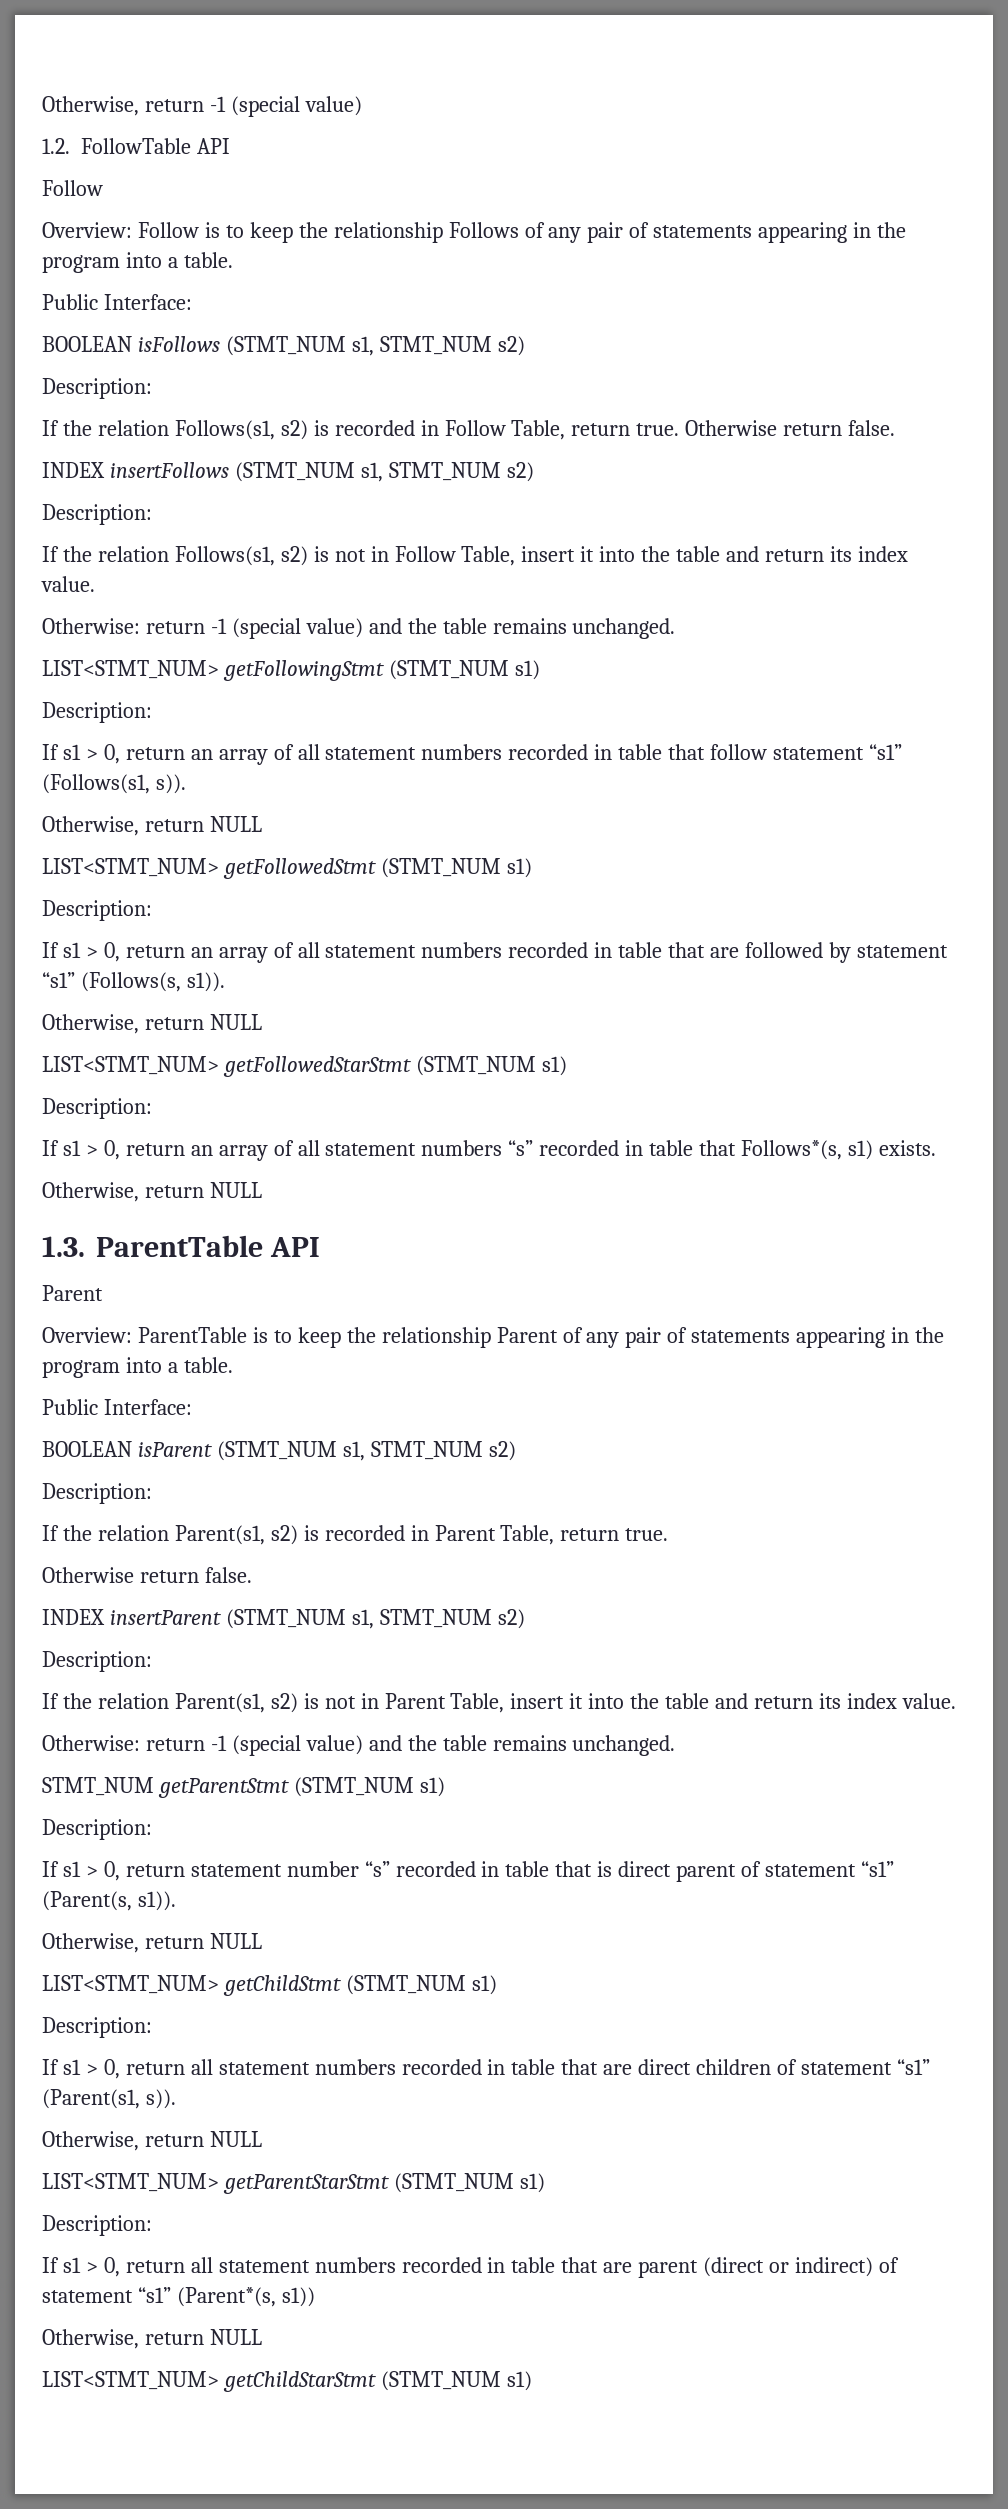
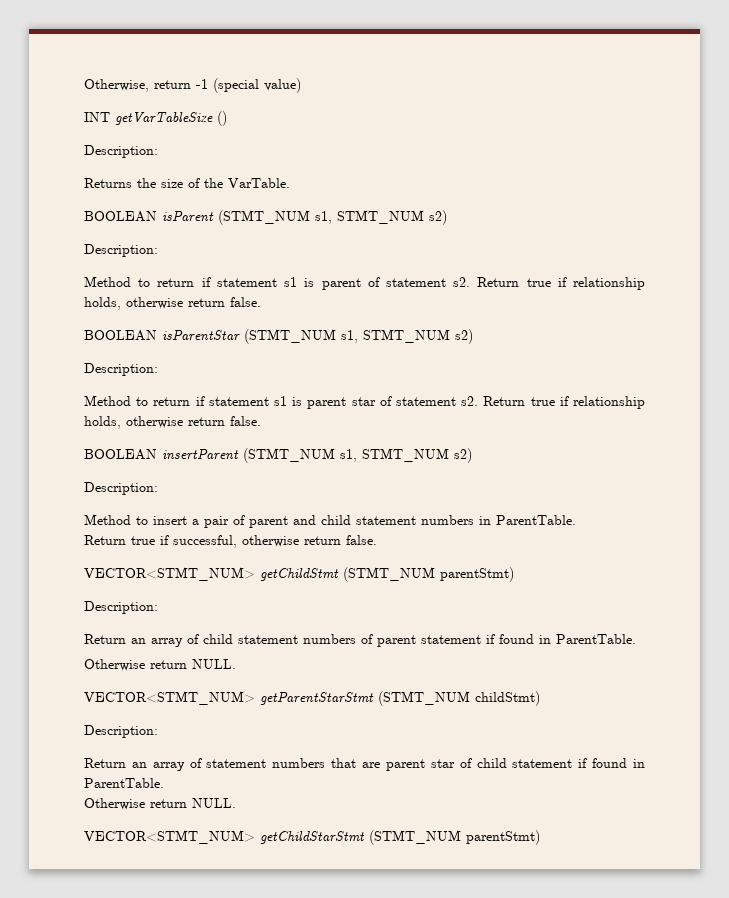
[42,138,230,154] [42,180,103,196] [42,222,907,243] [42,252,233,273] [42,294,192,310] [42,336,525,356] [42,378,152,399] [42,420,896,440] [42,462,534,482] [42,504,152,525] [42,546,908,566] [41,576,95,592] [42,618,676,639] [42,660,540,681] [42,702,152,723] [42,744,902,765] [42,774,186,794] [42,816,262,836] [42,858,532,879] [42,900,152,921] [42,942,948,963] [42,972,225,992] [42,1014,262,1034] [42,1056,567,1077] [42,1098,152,1119] [42,1140,936,1161] [42,1182,262,1202] [42,1235,320,1257] [42,1285,103,1301] [42,1327,945,1348] [42,1357,233,1378] [42,1399,192,1415] 1.2. FollowTable API // Follow // Overview: Follow is to keep the relationship Follows of any pair of statements appearing in the program into a table. // Public Interface: // BOOLEAN isFollows (STMT_NUM s1, STMT_NUM s2) // Description: // If the relation Follows(s1, s2) is recorded in Follow Table, return true. Otherwise return false. // INDEX insertFollows (STMT_NUM s1, STMT_NUM s2) // Description: // If the relation Follows(s1, s2) is not in Follow Table, insert it into the table and return its index value. // Otherwise: return -1 (special value) and the table remains unchanged. // LIST<STMT_NUM> getFollowingStmt (STMT_NUM s1) // Description: // If s1 > 0, return an array of all statement numbers recorded in table that follow statement “s1” (Follows(s1, s)). // Otherwise, return NULL // LIST<STMT_NUM> getFollowedStmt (STMT_NUM s1) // Description: // If s1 > 0, return an array of all statement numbers recorded in table that are followed by statement “s1” (Follows(s, s1)). // Otherwise, return NULL // LIST<STMT_NUM> getFollowedStarStmt (STMT_NUM s1) // Description: // If s1 > 0, return an array of all statement numbers “s” recorded in table that Follows*(s, s1) exists. // Otherwise, return NULL // 1.3. ParentTable API // Parent // Overview: ParentTable is to keep the relationship Parent of any pair of statements appearing in the program into a table. // Public Interface: -> [84,111,227,126] [84,145,158,158] [84,178,290,188] INT getVarTableSize () // Description: // Returns the size of the VarTable.
[42,1525,669,1545] [42,1567,252,1583] [42,1609,105,1625] If the relation Parent(s1, s2) is recorded in Parent Table, return true. // Otherwise return false. // INDEX -> [84,276,645,290] [84,297,261,310] [84,329,473,344] [84,363,158,376] [84,395,645,409] [84,416,261,429] [84,449,157,460] Method to return if statement s1 is parent of statement s2. Return true if relationship holds, otherwise return false. // BOOLEAN isParentStar (STMT_NUM s1, STMT_NUM s2) // Description: // Method to return if statement s1 is parent star of statement s2. Return true if relationship holds, otherwise return false. // BOOLEAN
[42,1693,956,1713] [42,1735,676,1756] [42,1777,445,1798] [42,1819,152,1840] [42,1861,894,1882] [42,1891,176,1911] [42,1933,262,1953] [42,1975,497,1996] [42,2017,152,2038] [42,2059,930,2079] [42,2089,176,2109] [42,2131,262,2151] [42,2173,545,2194] [42,2215,152,2236] [42,2257,899,2278] [42,2287,315,2307] [42,2329,262,2349] [42,2371,219,2390] If the relation Parent(s1, s2) is not in Parent Table, insert it into the table and return its index value. // Otherwise: return -1 (special value) and the table remains unchanged. // STMT_NUM getParentStmt (STMT_NUM s1) // Description: // If s1 > 0, return statement number “s” recorded in table that is direct parent of statement “s1” (Parent(s, s1)). // Otherwise, return NULL // LIST<STMT_NUM> getChildStmt (STMT_NUM s1) // Description: // If s1 > 0, return all statement numbers recorded in table that are direct children of statement “s1” (Parent(s1, s)). // Otherwise, return NULL // LIST<STMT_NUM> getParentStarStmt (STMT_NUM s1) // Description: // If s1 > 0, return all statement numbers recorded in table that are parent (direct or indirect) of statement “s1” (Parent*(s, s1)) // Otherwise, return NULL // LIST<STMT_NUM> -> [84,514,576,528] [84,535,377,548] [84,567,514,582] [84,601,158,614] [84,634,636,647] [84,659,236,671] [84,691,540,706] [84,725,158,738] [84,758,646,771] [84,778,164,788] [84,798,236,810] [84,830,255,844] Method to insert a pair of parent and child statement numbers in ParentTable. // Return true if successful, otherwise return false. // VECTOR<STMT_NUM> getChildStmt (STMT_NUM parentStmt) // Description: // Return an array of child statement numbers of parent statement if found in ParentTable. // Otherwise return NULL. // VECTOR<STMT_NUM> getParentStarStmt (STMT_NUM childStmt) // Description: // Return an array of statement numbers that are parent star of child statement if found in ParentTable. // Otherwise return NULL. // VECTOR<STMT_NUM>
[506,2371,532,2391] s1) -> [466,830,540,845] parentStmt)

